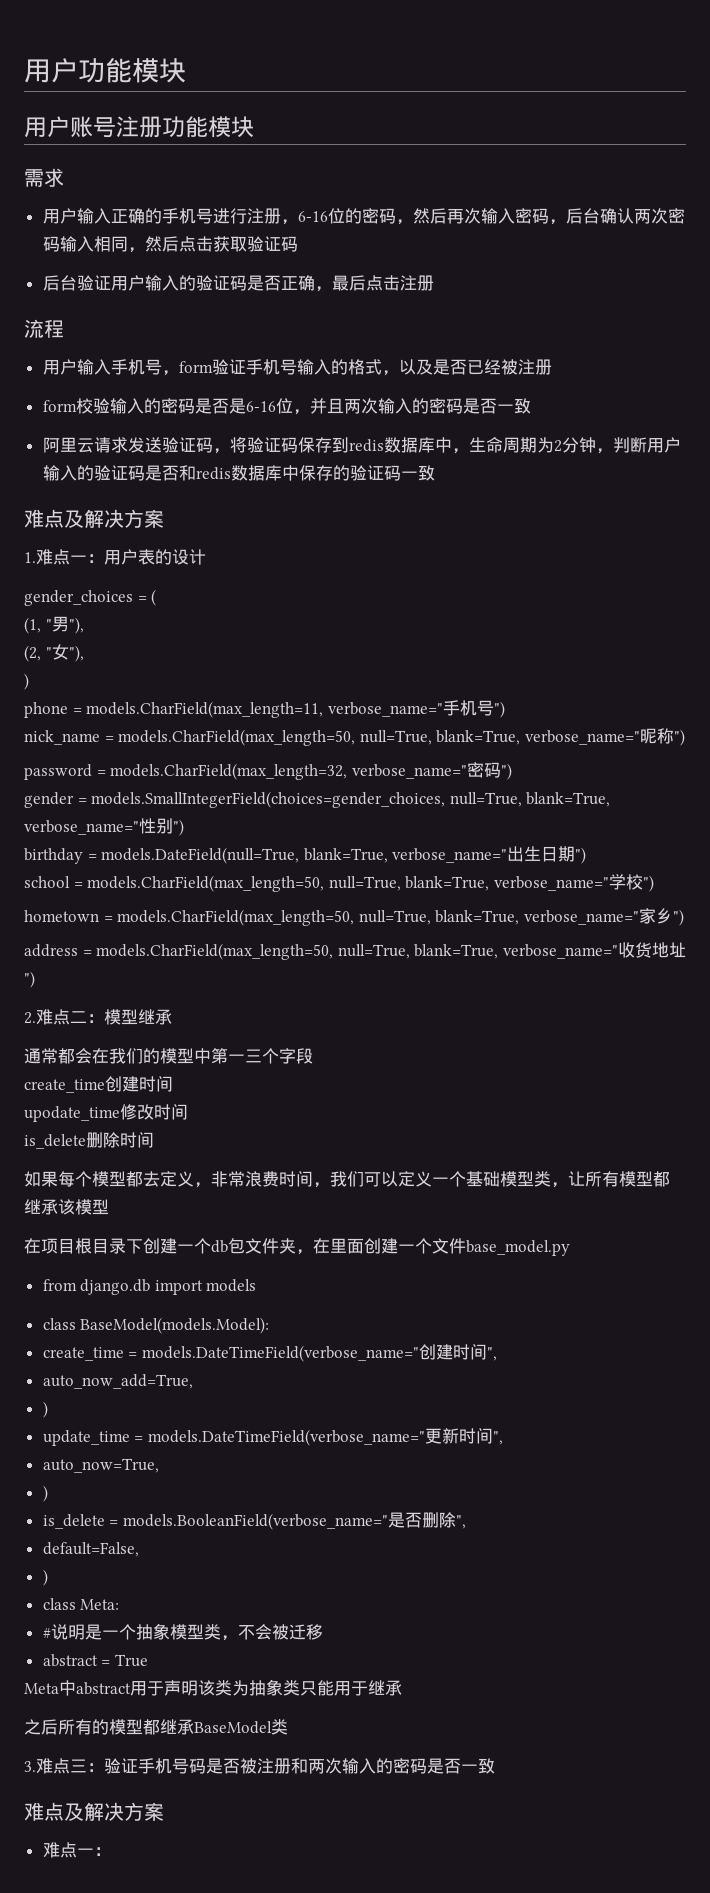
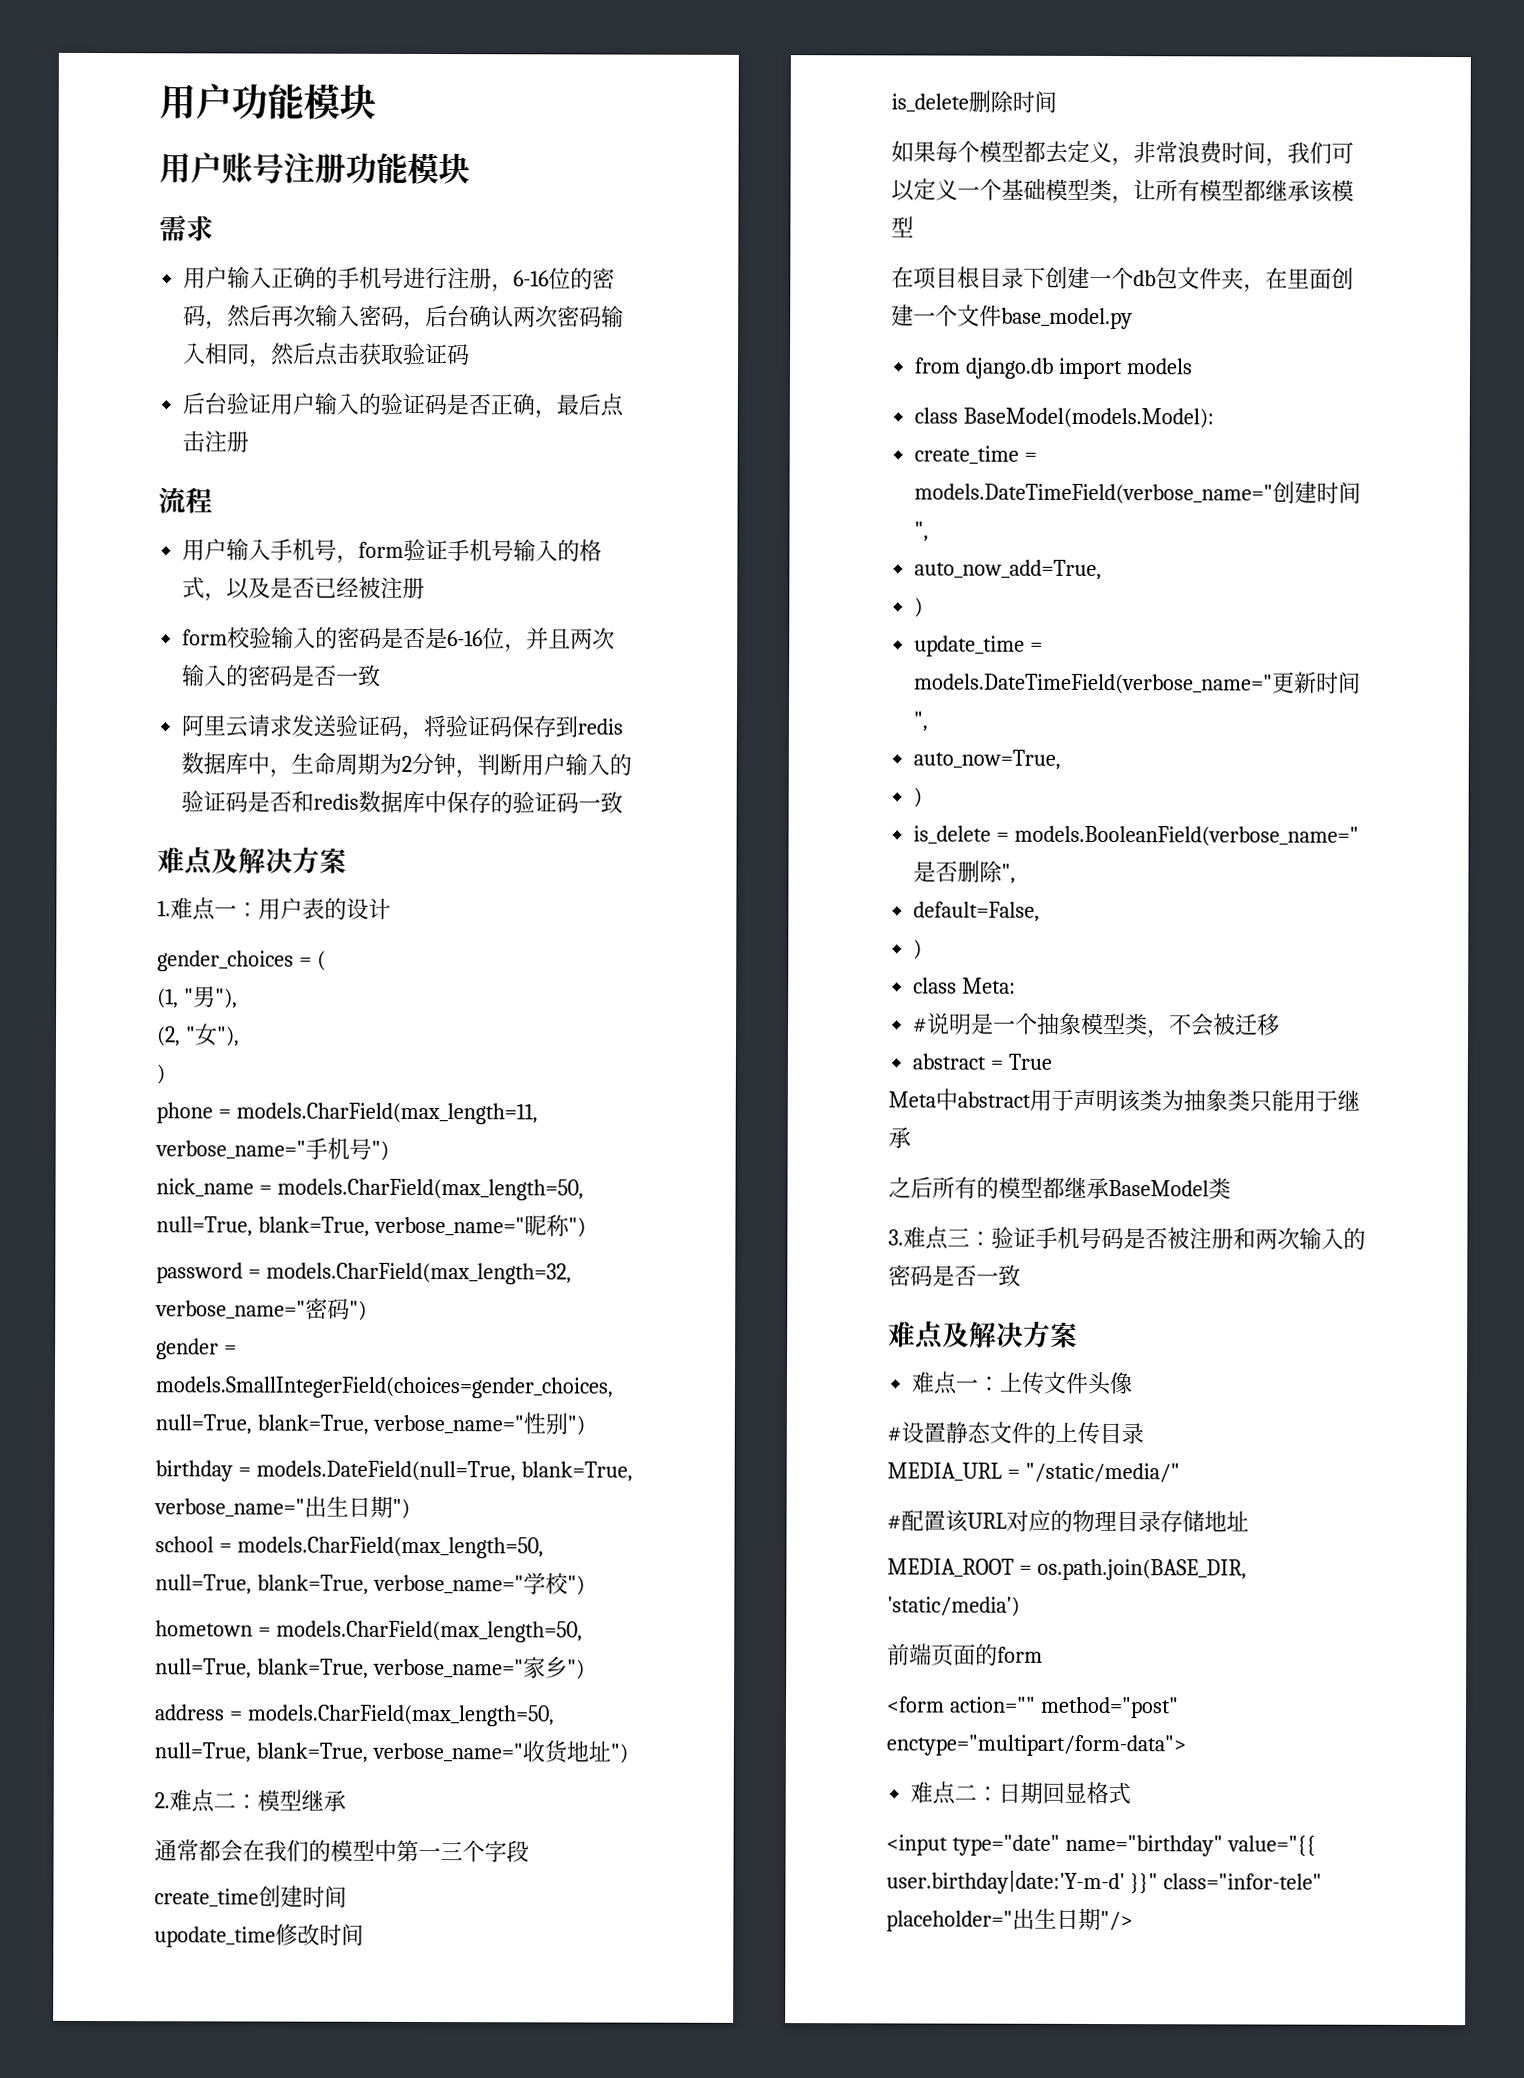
(111, 1851) none -> [999,1371,1134,1396] [887,1421,1144,1445] [887,1462,1180,1483] [887,1509,1249,1533] [887,1558,1247,1581] [887,1596,1020,1617] [887,1643,1043,1666] [887,1696,1179,1719] [886,1734,1186,1757] [910,1781,1132,1805] [886,1834,1316,1857] [886,1870,1322,1895] [886,1907,1133,1932] 上传文件头像 // #设置静态文件的上传目录 // MEDIA_URL = "/static/media/" // #配置该URL对应的物理目录存储地址 // MEDIA_ROOT = os.path.join(BASE_DIR, 'static/media') // 前端页面的form // <form action="" method="post" enctype="multipart/form-data"> // 难点二：日期回显格式 // <input type="date" name="birthday" value="{{ user.birthday|date:'Y-m-d' }}" class="infor-tele" placeholder="出生日期"/>

